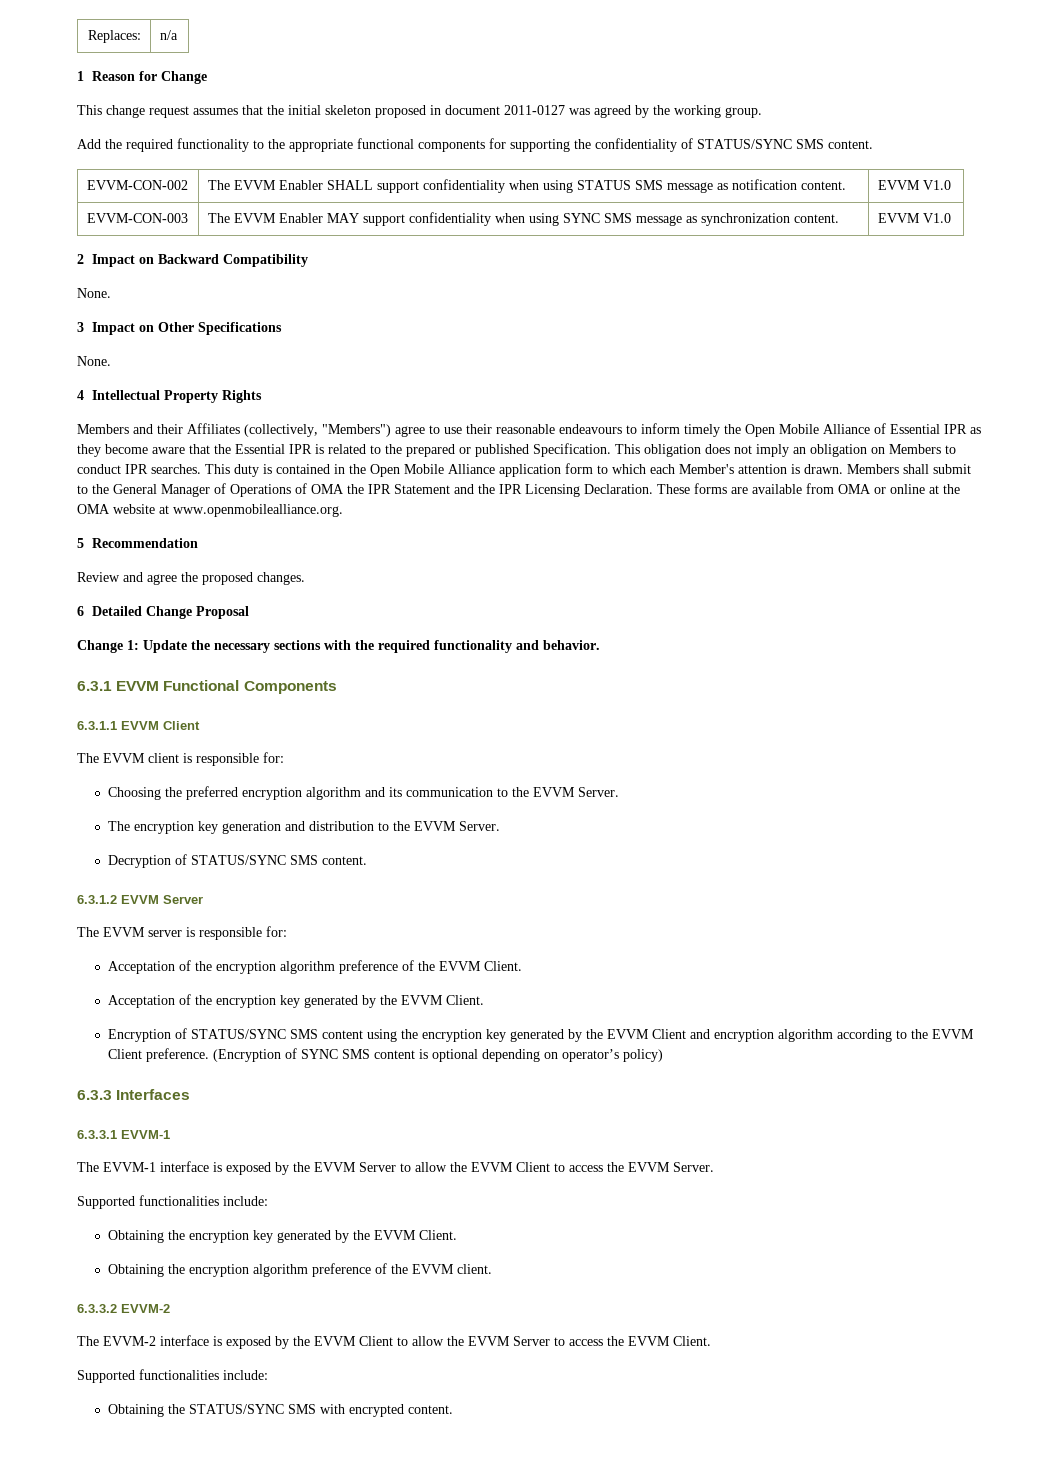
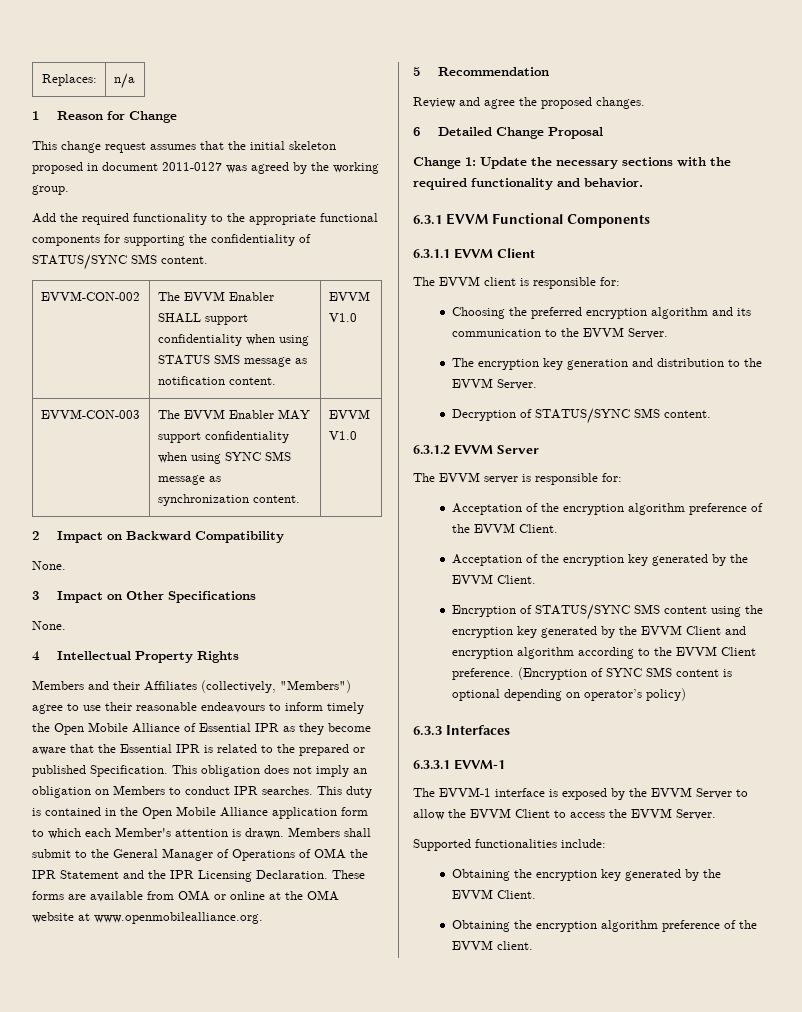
[77,1304,170,1313] [77,1335,711,1349] [77,1369,268,1383] [107,1404,453,1417] // 6.3.3.2 EVVM-2 // The EVVM-2 interface is exposed by the EVVM Client to allow the EVVM Server to access the EVVM Client. // Supported functionalities include: // Obtaining the STATUS/SYNC SMS with encrypted content. -> (533, 945) none

